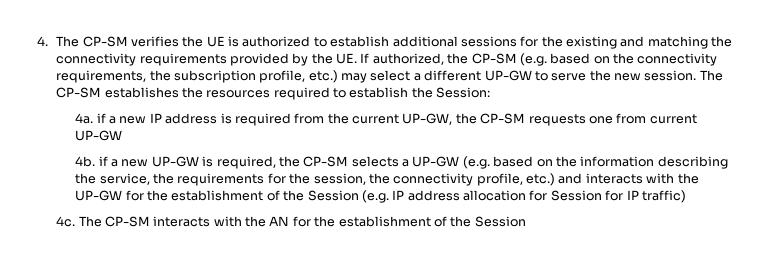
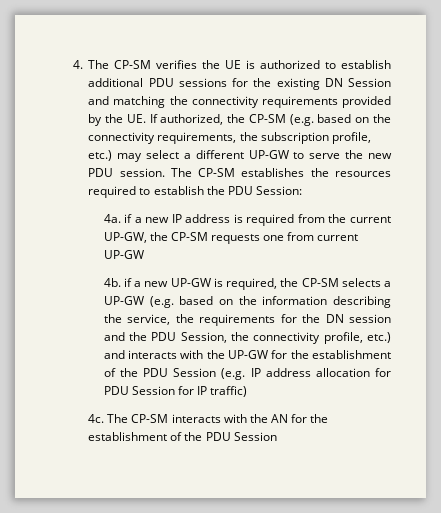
(458, 41) none -> [148,78,174,87] PDU
(618, 42) none -> [324,78,391,87] DN Session
(642, 77) none -> [88,168,114,177] PDU
(433, 92) none -> [227,186,253,195] PDU
[313,173,366,185] session, -> [325,314,391,323] [103,332,227,343] DN session and the PDU Session,
(305, 195) none -> [143,368,169,377] PDU
(548, 195) none -> [103,386,129,395] PDU
(472, 221) none -> [205,432,231,441] PDU

